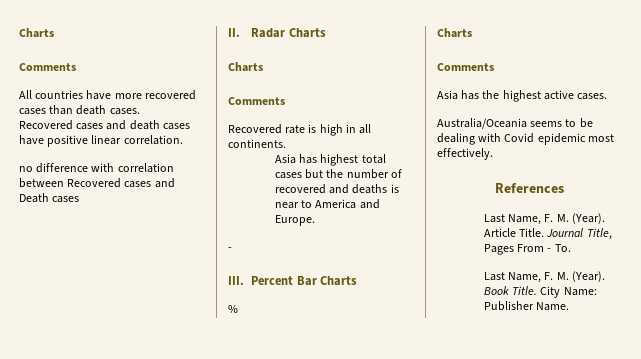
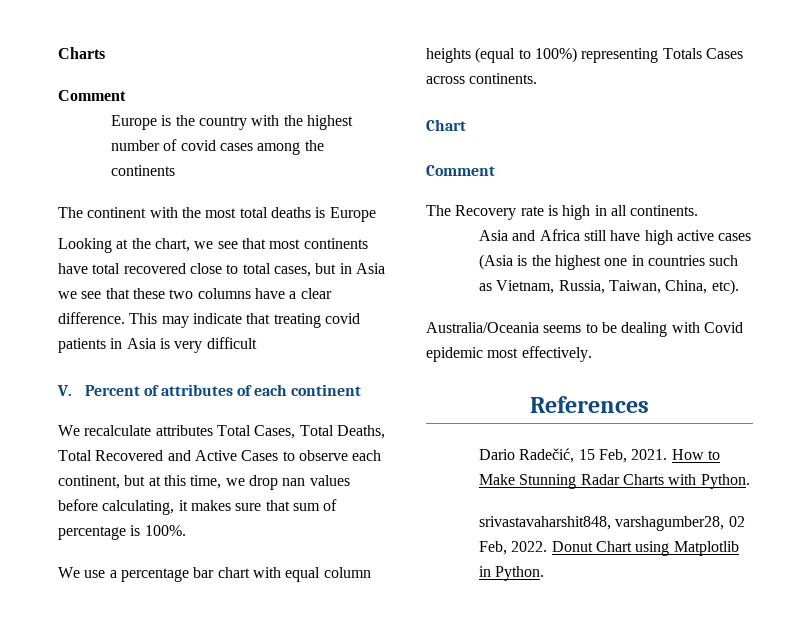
[19,28,54,38] [19,63,76,71] [19,90,196,100] [19,105,140,115] [19,120,190,130] [19,135,183,147] [19,163,174,173] [19,178,175,188] [19,193,80,203] [228,28,326,38] [228,62,263,72] [228,97,285,105] [228,124,282,134] Charts // Comments // All countries have more recovered cases than death cases. // Recovered cases and death cases have positive linear correlation. // no difference with correlation between Recovered cases and Death cases // II. Radar Charts // Charts // Comments // Recovered -> [58,47,105,59] [58,90,126,101] [110,115,353,130] [110,139,324,155] [110,165,175,176] [58,207,376,222] [58,238,368,253] [58,263,385,277] [58,288,332,299] [58,312,360,328] [58,337,257,353] [57,384,362,396] [58,425,385,439] [58,450,382,461] [58,475,350,490] [58,499,338,515] [58,525,186,540] [58,567,371,582] [426,47,743,63] [426,73,538,84] [426,119,466,131] [426,165,495,176] [426,205,517,220] Charts // Comment // Europe is the country with the highest number of covid cases among the continents // The continent with the most total deaths is Europe // Looking at the chart, we see that most continents have total recovered close to total cases, but in Asia we see that these two columns have a clear difference. This may indicate that treating covid patients in Asia is very difficult // V. Percent of attributes of each continent // We recalculate attributes Total Cases, Total Deaths, Total Recovered and Active Cases to observe each continent, but at this time, we drop nan values before calculating, it makes sure that sum of percentage is 100%. // We use a percentage bar chart with equal column heights (equal to 100%) representing Totals Cases across continents. // Chart // Comment // The Recovery
[299,154,386,166] [274,169,402,179] [274,184,399,194] [274,199,380,209] [274,215,315,226] [228,247,232,251] [228,276,358,286] [228,305,238,313] [437,28,472,38] [437,63,494,71] [437,90,608,102] has highest total cases but the number of recovered and deaths is near to America and Europe. // - // III. Percent Bar Charts // % // Charts // Comments // Asia has the highest active cases. -> [512,229,752,245] [478,254,739,270] [478,279,739,295] and Africa still have high active cases (Asia is the highest one in countries such as Vietnam, Russia, Taiwan, China, etc).
[483,213,605,225] [483,228,612,240] [483,244,571,255] [483,271,605,283] [483,286,597,298] [483,301,570,311] Last Name, F. M. (Year). Article Title. Journal Title, Pages From - To. // Last Name, F. M. (Year). Book Title. City Name: Publisher Name. -> [478,448,720,463] [478,474,750,489] [478,516,745,531] [478,541,739,556] [478,566,545,581] Dario Radečić, 15 Feb, 2021. How to Make Stunning Radar Charts with Python. // srivastavaharshit848, varshagumber28, 02 Feb, 2022. Donut Chart using Matplotlib in Python.

